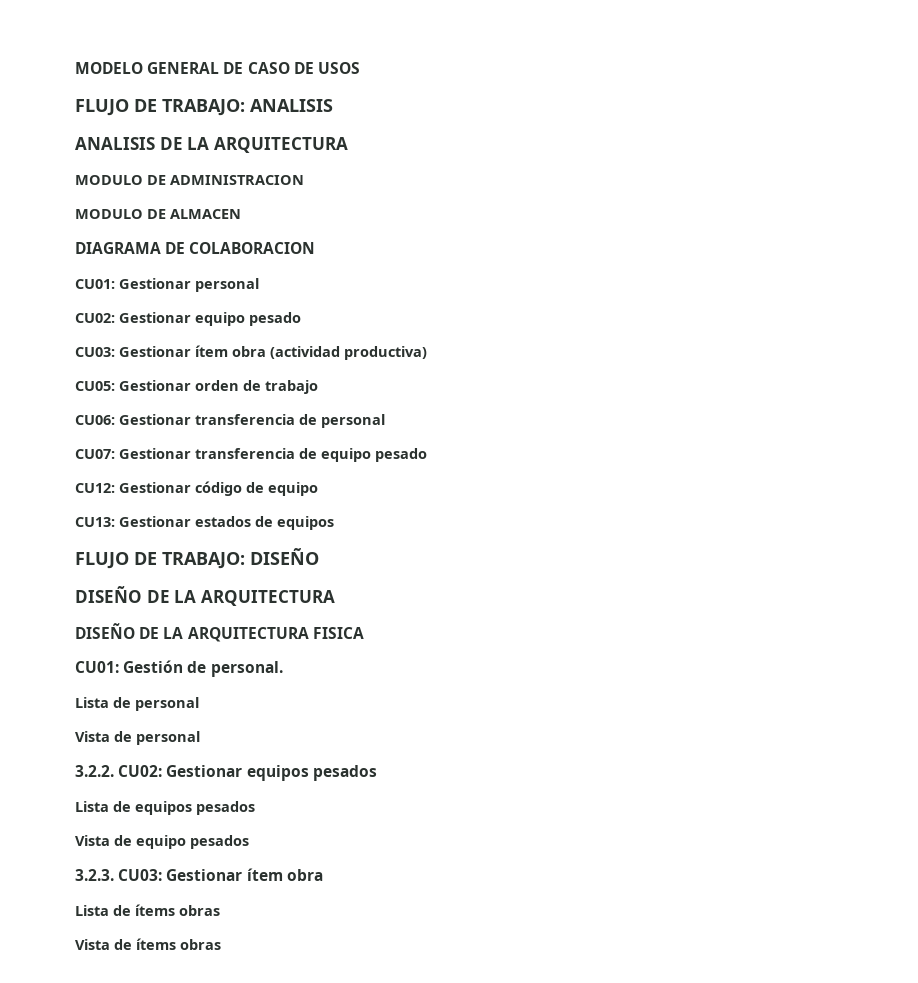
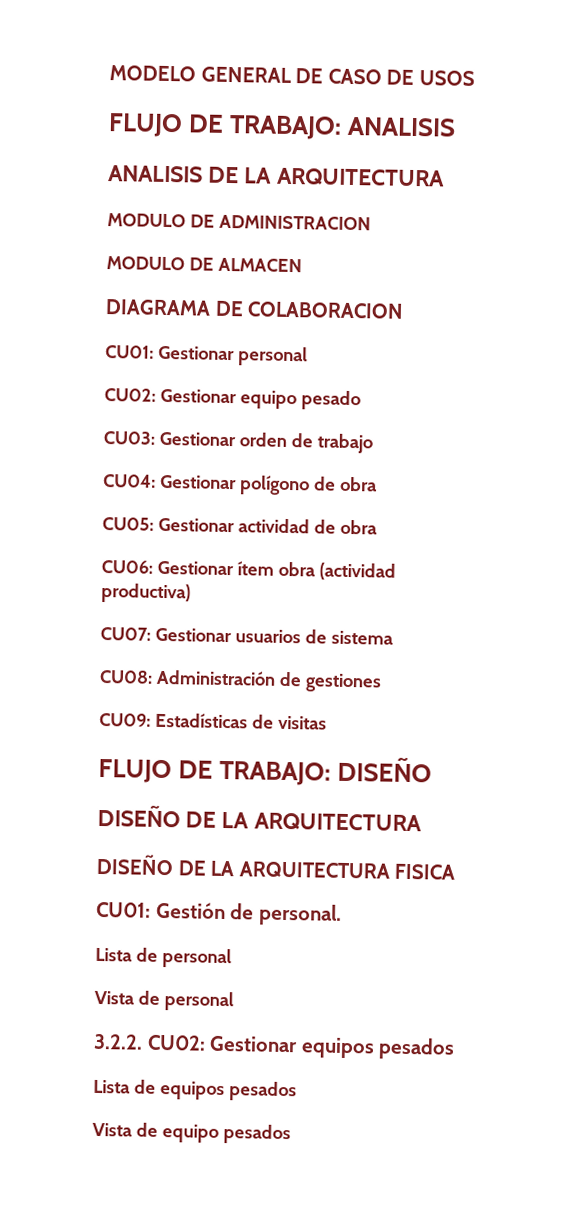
[195,345,427,360] [75,380,318,394] [75,414,385,428] [75,448,427,462] [75,481,318,496] [75,516,334,530] ítem obra (actividad productiva) // CU05: Gestionar orden de trabajo // CU06: Gestionar transferencia de personal // CU07: Gestionar transferencia de equipo pesado // CU12: Gestionar código de equipo // CU13: Gestionar estados de equipos -> [238,432,373,454] [103,473,377,496] [102,516,377,535] [101,559,396,581] [101,582,191,604] [100,626,393,645] [99,669,382,693] [99,712,327,730] orden de trabajo // CU04: Gestionar polígono de obra // CU05: Gestionar actividad de obra // CU06: Gestionar ítem obra (actividad productiva) // CU07: Gestionar usuarios de sistema // CU08: Administración de gestiones // CU09: Estadísticas de visitas
[75,868,323,881] [75,904,220,916] [75,938,221,950] // 3.2.3. CU03: Gestionar ítem obra // Lista de ítems obras // Vista de ítems obras -> (291, 1134) none

